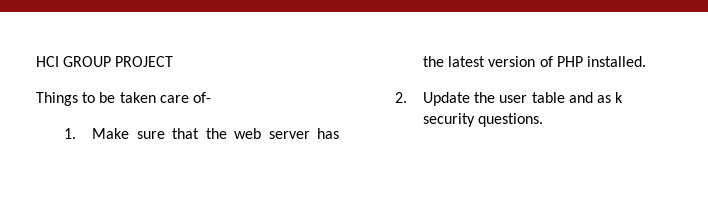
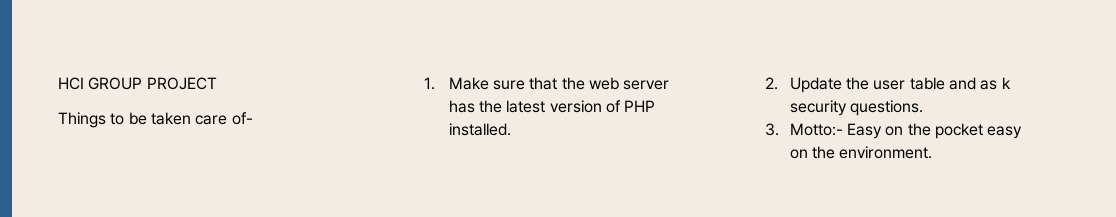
(544, 120) none -> [764,123,1023,139] [789,146,933,159] // 3. Motto:- Easy on the pocket easy on the environment.

